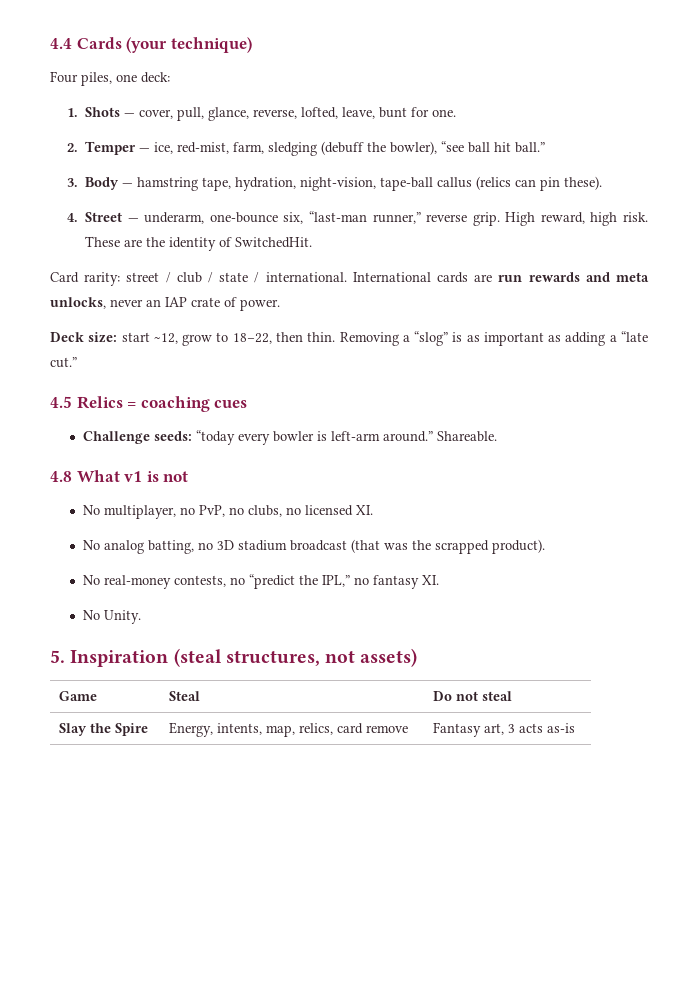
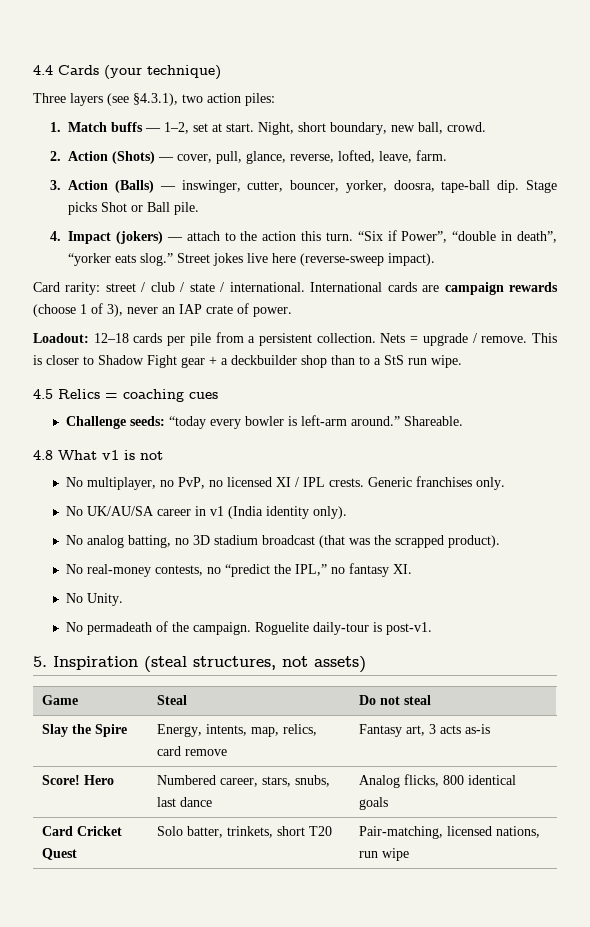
[50,71,170,86] [66,107,121,117] Four piles, one deck: // 1. Shots -> [33,93,275,106] [50,122,487,135] [50,151,156,164] Three layers (see §4.3.1), two action piles: // 1. Match buffs — 1–2, set at start. Night, short boundary, new ball, crowd. // 2. Action (Shots)
[379,107,457,118] [66,141,546,156] [66,176,603,191] [66,211,648,226] [85,236,313,251] bunt for one. // 2. Temper — ice, red-mist, farm, sledging (debuff the bowler), “see ball hit ball.” // 3. Body — hamstring tape, hydration, night-vision, tape-ball callus (relics can pin these). // 4. Street — underarm, one-bounce six, “last-man runner,” reverse grip. High reward, high risk. These are the identity of SwitchedHit. -> [416,150,448,161] [50,180,557,193] [68,202,200,215] [50,230,557,244] [68,253,436,266] farm. // 3. Action (Balls) — inswinger, cutter, bouncer, yorker, doosra, tape-ball dip. Stage picks Shot or Ball pile. // 4. Impact (jokers) — attach to the action this turn. “Six if Power”, “double in death”, “yorker eats slog.” Street jokes live here (reverse-sweep impact).
[498,272,649,282] [50,297,106,309] run rewards and meta unlocks, -> [444,282,558,295] [33,303,123,317] campaign rewards (choose 1 of 3),
[50,331,648,346] [50,357,77,368] Deck size: start ~12, grow to 18–22, then thin. Removing a “slog” is as important as adding a “late cut.” -> [33,332,558,346] [33,355,462,368] Loadout: 12–18 cards per pile from a persistent collection. Nets = upgrade / remove. This is closer to Shadow Fight gear + a deckbuilder shop than to a StS run wipe.
[247,505,373,517] clubs, no licensed XI. -> [226,476,505,490] [65,506,347,519] licensed XI / IPL crests. Generic franchises only. // No UK/AU/SA career in v1 (India identity only).
(141, 617) none -> [65,621,432,635] // No permadeath of the campaign. Roguelite daily-tour is post-v1.
(576, 728) none -> [41,775,114,785] [156,775,330,787] [156,797,212,807] [358,774,516,788] [358,797,388,810] [41,826,122,836] [41,848,77,860] [156,826,332,838] [358,826,540,839] [358,848,409,861] // Score! Hero | Numbered career, stars, snubs, last dance | Analog flicks, 800 identical goals // Card Cricket Quest | Solo batter, trinkets, short T20 | Pair-matching, licensed nations, run wipe

